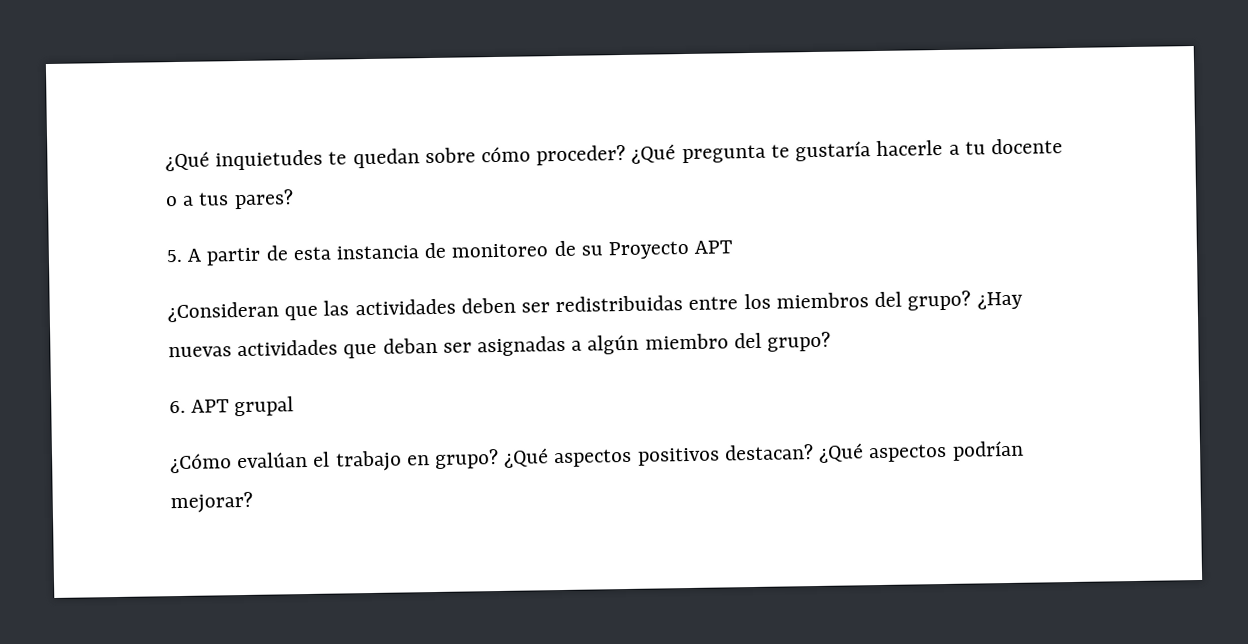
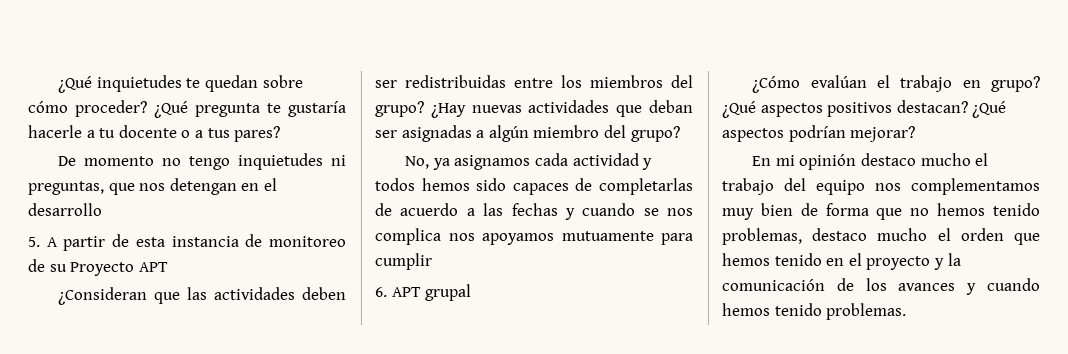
(294, 199) none -> [58,153,346,170] [28,178,277,195] [28,203,102,216] // De momento no tengo inquietudes ni preguntas, que nos detengan en el desarrollo
(832, 341) none -> [405,153,653,170] [375,178,693,195] [375,203,693,220] [375,228,693,245] [375,253,432,270] // No, ya asignamos cada actividad y todos hemos sido capaces de completarlas de acuerdo a las fechas y cuando se nos complica nos apoyamos mutuamente para cumplir
(253, 502) none -> [752,153,989,170] [722,178,1040,195] [722,203,1040,220] [722,228,1040,245] [722,253,961,270] [722,278,1040,295] [722,303,907,320] // En mi opinión destaco mucho el trabajo del equipo nos complementamos muy bien de forma que no hemos tenido problemas, destaco mucho el orden que hemos tenido en el proyecto y la comunicación de los avances y cuando hemos tenido problemas.

